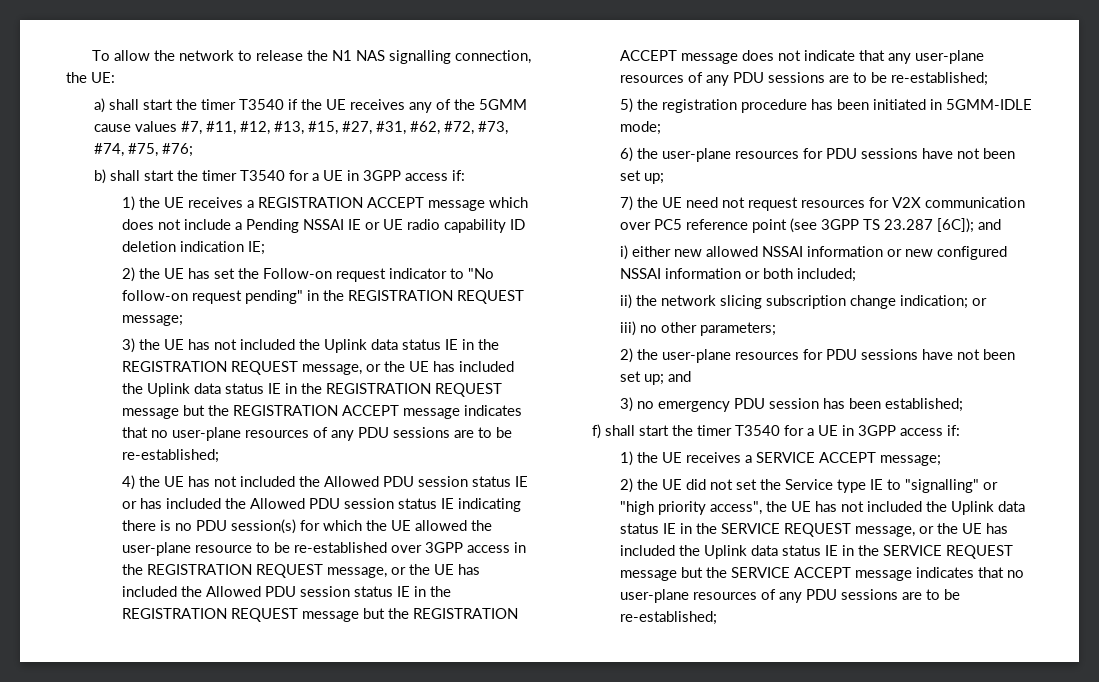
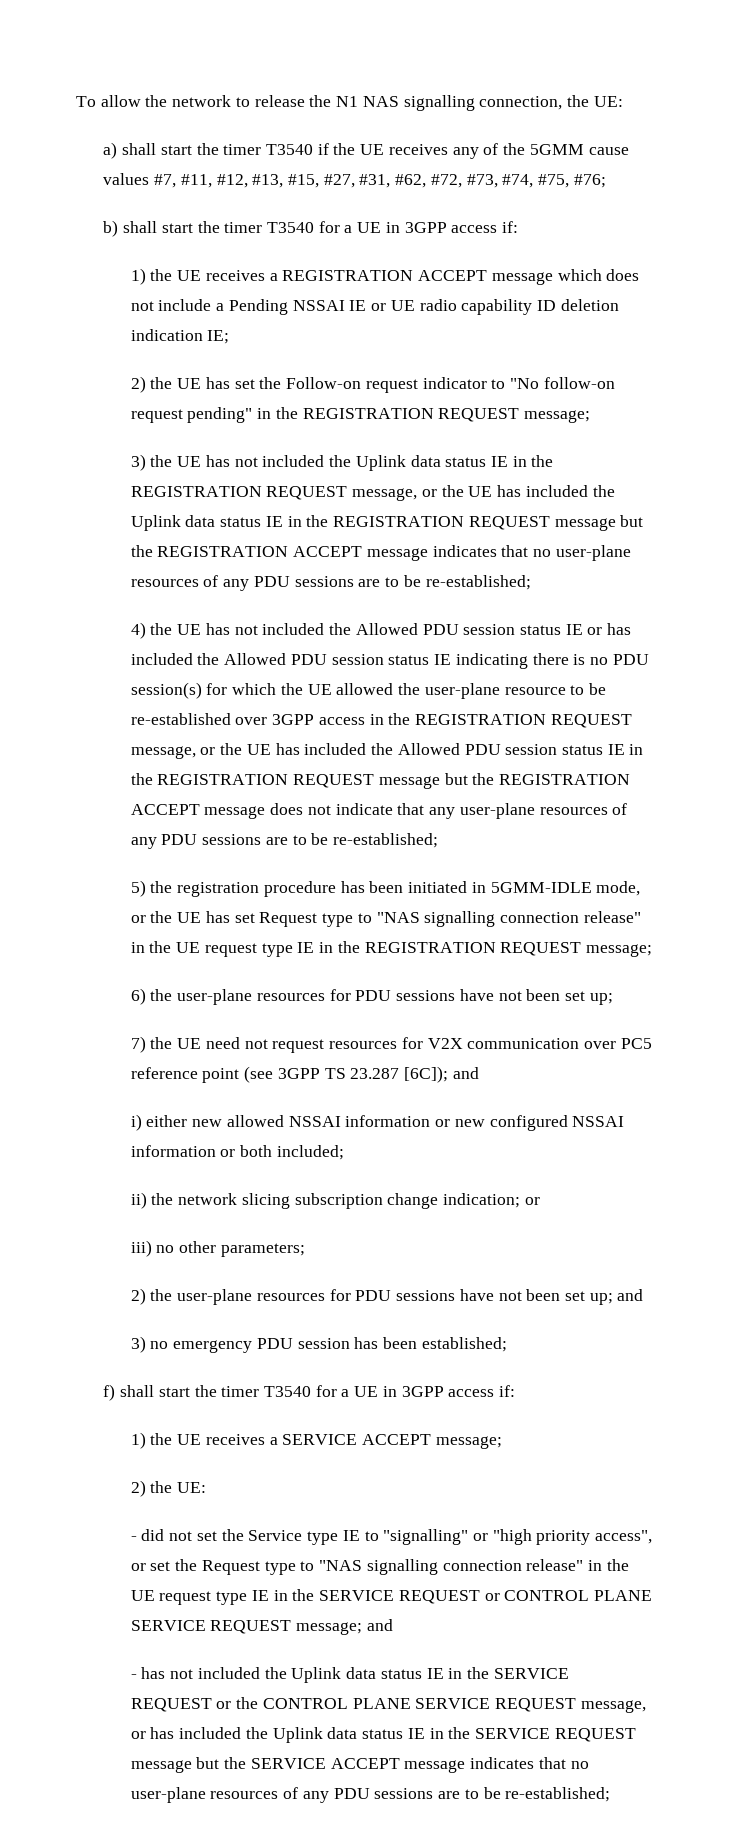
[619,121,661,135] mode; -> [596,881,641,896] [130,911,641,927] [130,941,652,957] mode, or the UE has set Request type to "NAS signalling connection release" in the UE request type IE in the REGISTRATION REQUEST message;
[661,479,682,490] UE -> [177,1482,207,1493] [130,1536,137,1541] UE: // -
[765,501,811,512] the UE -> [130,1559,629,1575] [130,1589,652,1605] [130,1619,393,1635] [130,1674,137,1679] or set the Request type to "NAS signalling connection release" in the UE request type IE in the SERVICE REQUEST or CONTROL PLANE SERVICE REQUEST message; and // -
[854,523,982,537] message, or the UE -> [216,1697,646,1713] [130,1731,146,1739] or the CONTROL PLANE SERVICE REQUEST message, or

